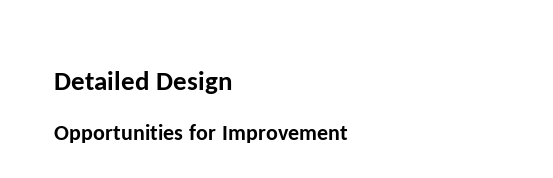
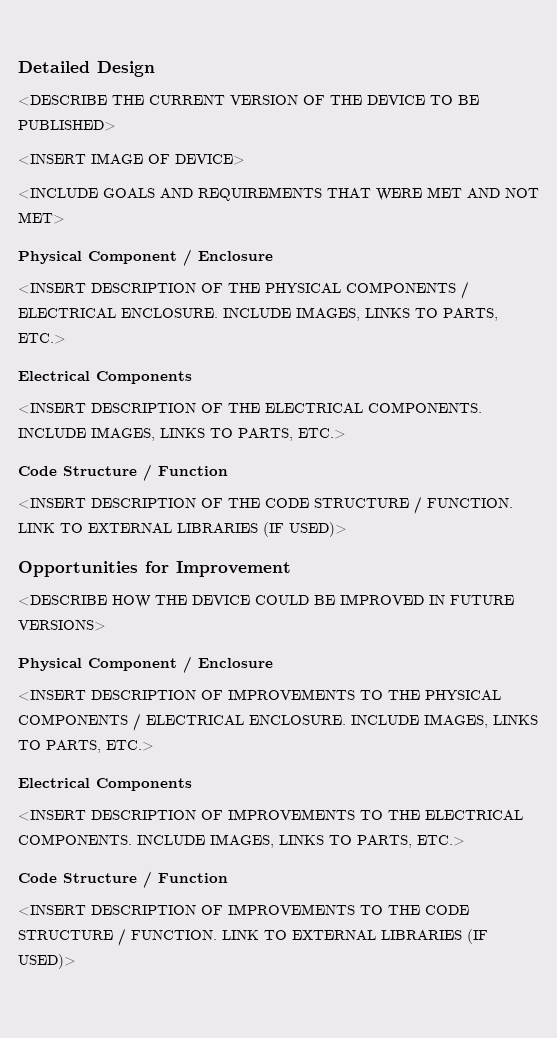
[54,124,348,143] Opportunities for Improvement -> [18,94,479,106] [18,120,116,131] [18,153,245,165] [18,187,539,201] [18,212,65,224] [18,249,273,266] [18,281,469,299] [18,307,498,321] [18,333,66,344] [18,371,192,384] [18,402,482,414] [18,427,346,441] [18,464,228,481] [18,496,513,514] [18,522,347,537] [18,561,291,577] [18,594,514,608] [18,619,106,631] [18,656,273,673] [18,689,501,701] [18,713,538,731] [18,740,154,753] [18,778,192,791] [18,809,523,821] [18,834,465,848] [18,871,228,888] [18,904,469,916] [18,928,488,946] [18,954,76,969] <DESCRIBE THE CURRENT VERSION OF THE DEVICE TO BE PUBLISHED> // <INSERT IMAGE OF DEVICE> // <INCLUDE GOALS AND REQUIREMENTS THAT WERE MET AND NOT MET> // Physical Component / Enclosure // <INSERT DESCRIPTION OF THE PHYSICAL COMPONENTS / ELECTRICAL ENCLOSURE. INCLUDE IMAGES, LINKS TO PARTS, ETC.> // Electrical Components // <INSERT DESCRIPTION OF THE ELECTRICAL COMPONENTS. INCLUDE IMAGES, LINKS TO PARTS, ETC.> // Code Structure / Function // <INSERT DESCRIPTION OF THE CODE STRUCTURE / FUNCTION. LINK TO EXTERNAL LIBRARIES (IF USED)> // Opportunities for Improvement // <DESCRIBE HOW THE DEVICE COULD BE IMPROVED IN FUTURE VERSIONS> // Physical Component / Enclosure // <INSERT DESCRIPTION OF IMPROVEMENTS TO THE PHYSICAL COMPONENTS / ELECTRICAL ENCLOSURE. INCLUDE IMAGES, LINKS TO PARTS, ETC.> // Electrical Components // <INSERT DESCRIPTION OF IMPROVEMENTS TO THE ELECTRICAL COMPONENTS. INCLUDE IMAGES, LINKS TO PARTS, ETC.> // Code Structure / Function // <INSERT DESCRIPTION OF IMPROVEMENTS TO THE CODE STRUCTURE / FUNCTION. LINK TO EXTERNAL LIBRARIES (IF USED)>

